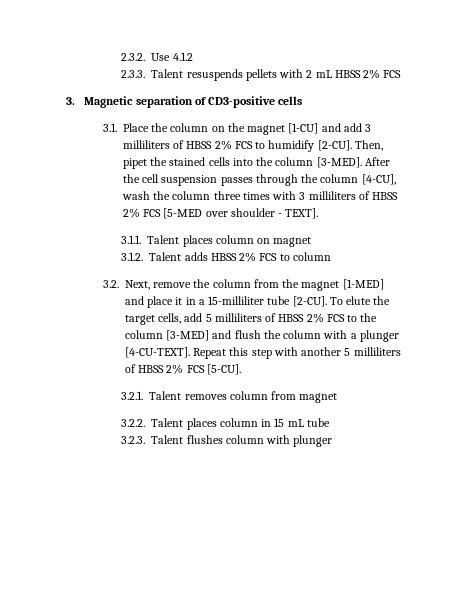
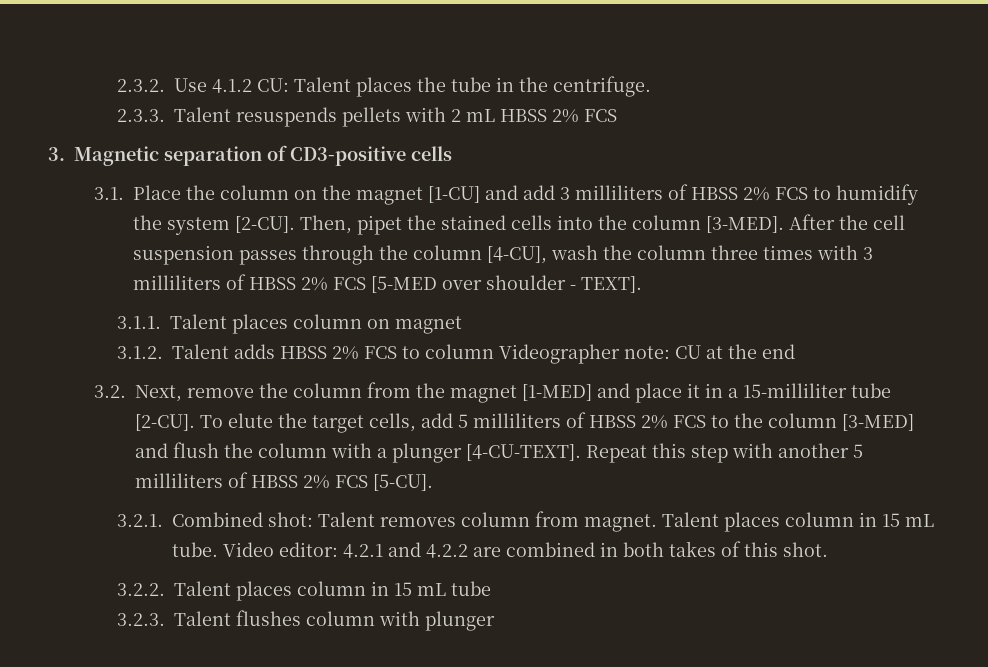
(193, 56) none -> [257,76,652,97] CU: Talent places the tube in the centrifuge.
(315, 146) none -> [133,215,231,235] the system
(331, 256) none -> [499,344,796,364] Videographer note: CU at the end
(144, 395) none -> [172,512,314,527] Combined shot:
[299,393,338,403] magnet -> [584,512,935,532] [172,541,829,558] magnet. Talent places column in 15 mL tube. Video editor: 4.2.1 and 4.2.2 are combined in both takes of this shot.

